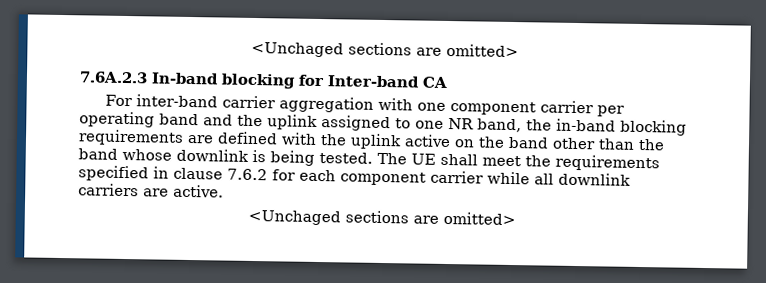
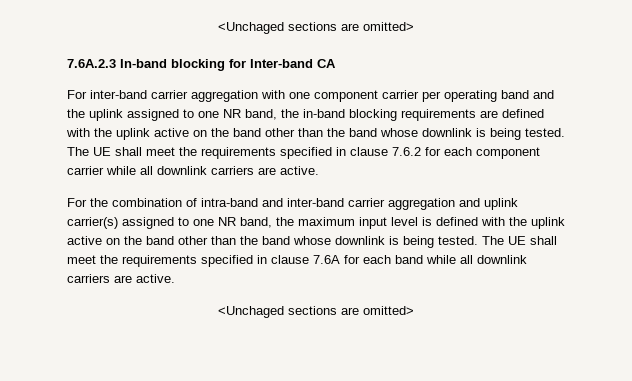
(224, 191) none -> [67,198,518,210] [67,217,565,229] [67,236,557,248] [67,255,527,267] [67,274,175,283] // For the combination of intra-band and inter-band carrier aggregation and uplink carrier(s) assigned to one NR band, the maximum input level is defined with the uplink active on the band other than the band whose downlink is being tested. The UE shall meet the requirements specified in clause 7.6A for each band while all downlink carriers are active.

